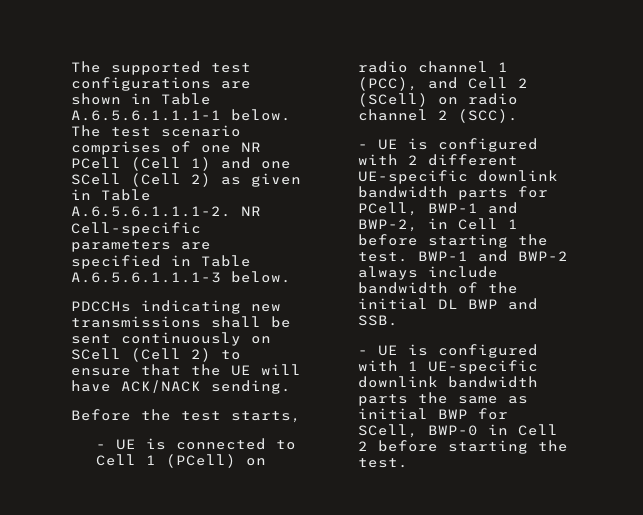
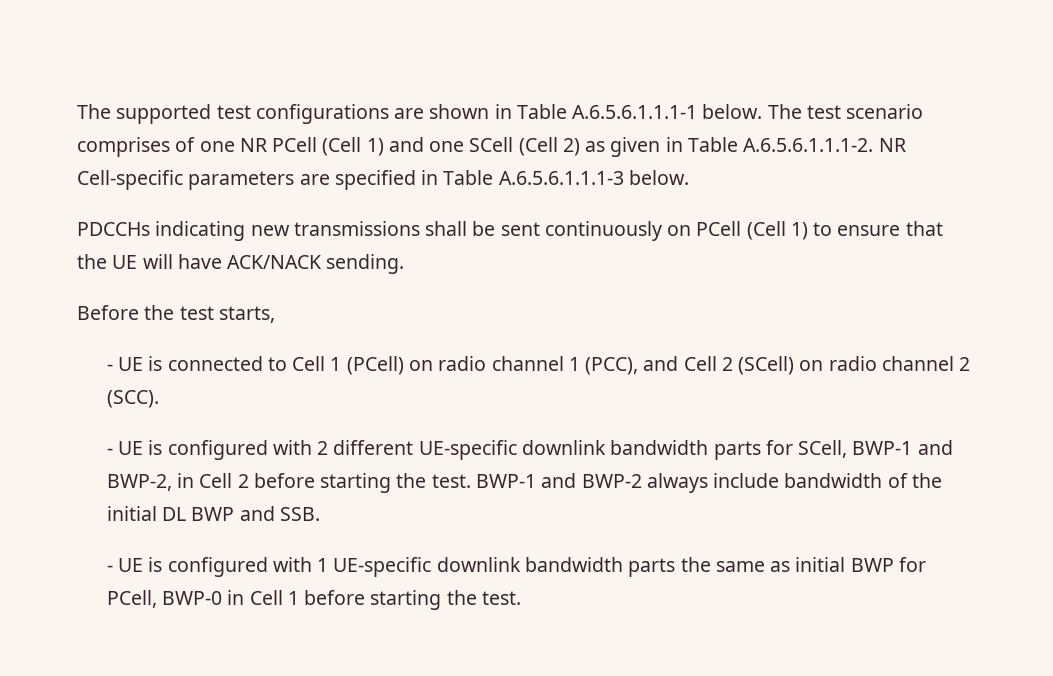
[71,348,211,362] SCell (Cell 2) -> [696,221,808,240] PCell (Cell 1)
[358,202,419,216] PCell, -> [798,440,848,458] SCell,
[508,219,519,229] 1 -> [237,474,249,488] 2
[358,424,419,438] SCell, -> [106,590,157,608] PCell,
[358,441,369,451] 2 -> [287,591,299,605] 1

